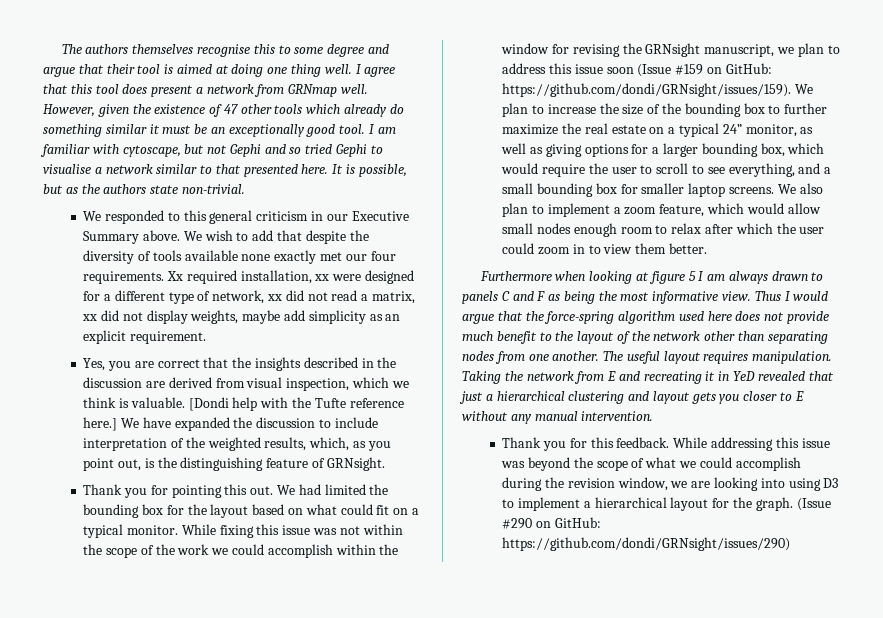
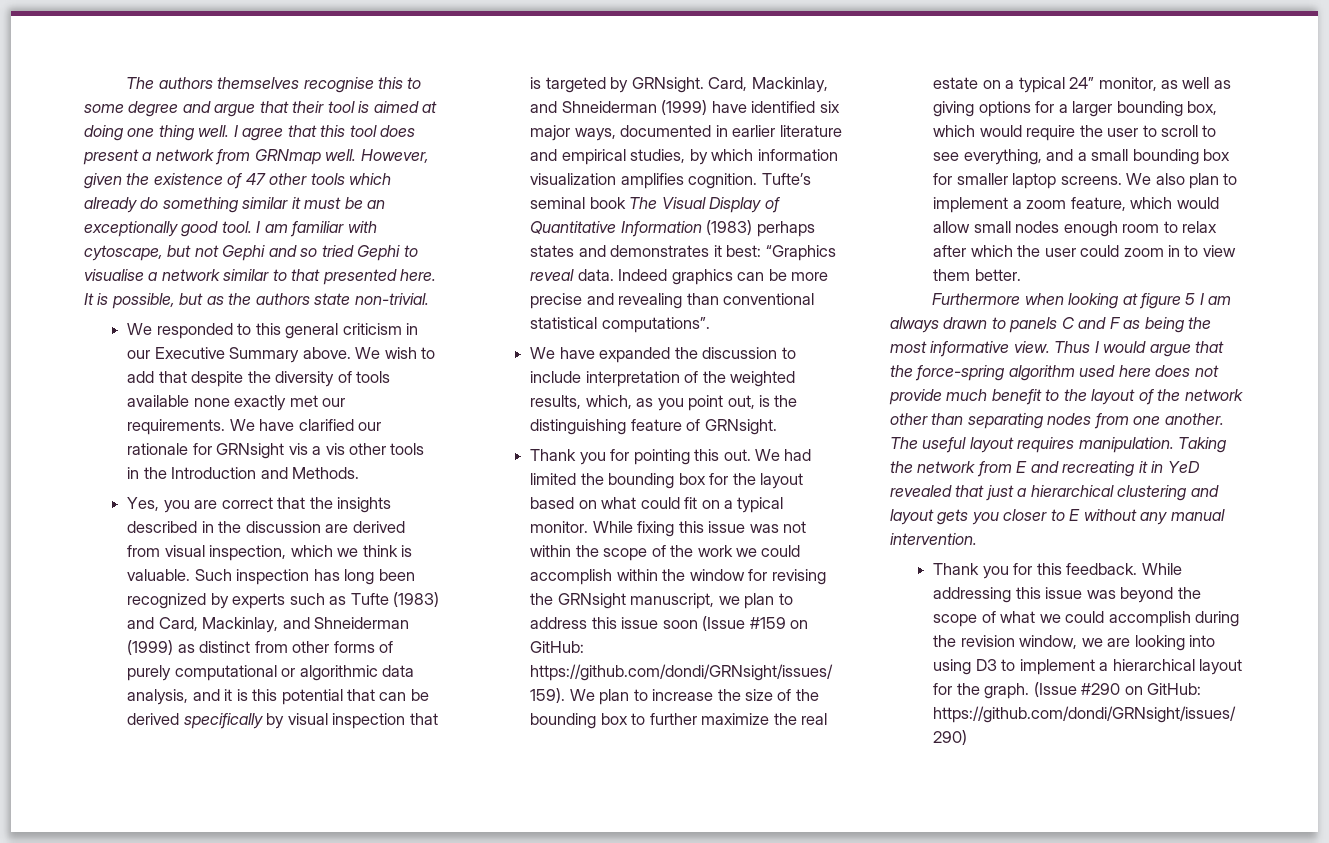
[370,251,396,261] [83,270,414,284] [83,290,415,304] [82,310,401,324] [83,330,207,344] four requirements. Xx required installation, xx were designed for a different type of network, xx did not read a matrix, xx did not display weights, maybe add simplicity as an explicit requirement. -> [127,419,382,435] [127,443,425,459] [127,467,360,479] requirements. We have clarified our rationale for GRNsight vis a vis other tools in the Introduction and Methods.
[188,397,404,411] [83,417,118,431] [Dondi help with the Tufte reference here.] -> [194,569,415,585] [127,592,439,609] [127,617,410,633] [127,640,393,655] [127,665,415,681] [127,689,429,705] [127,713,438,729] [530,77,828,93] [530,100,840,115] [530,125,842,141] [530,149,838,165] [530,173,811,189] [530,197,780,213] [530,220,815,237] [530,245,836,261] [530,269,828,285] [530,293,815,309] [530,317,710,333] Such inspection has long been recognized by experts such as Tufte (1983) and Card, Mackinlay, and Shneiderman (1999) as distinct from other forms of purely computational or algorithmic data analysis, and it is this potential that can be derived specifically by visual inspection that is targeted by GRNsight. Card, Mackinlay, and Shneiderman (1999) have identified six major ways, documented in earlier literature and empirical studies, by which information visualization amplifies cognition. Tufte’s seminal book The Visual Display of Quantitative Information (1983) perhaps states and demonstrates it best: “Graphics reveal data. Indeed graphics can be more precise and revealing than conventional statistical computations”. //

